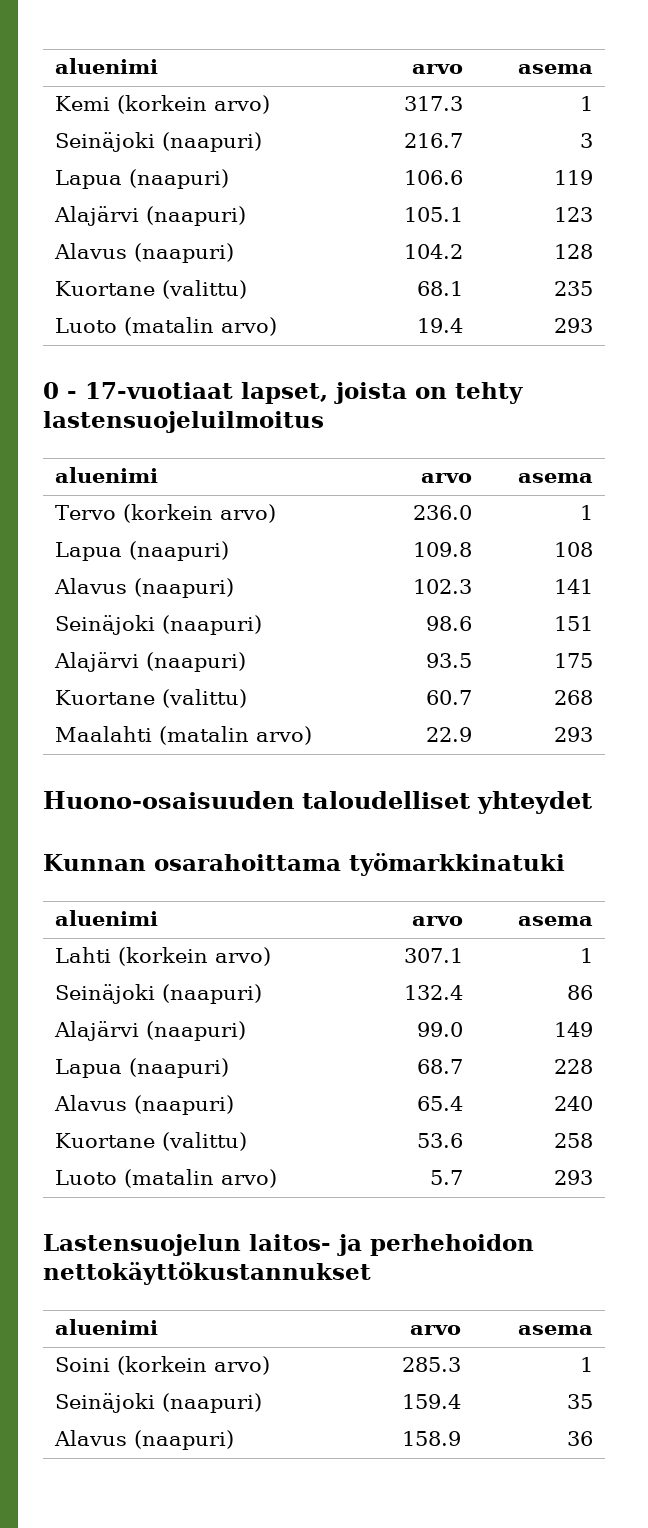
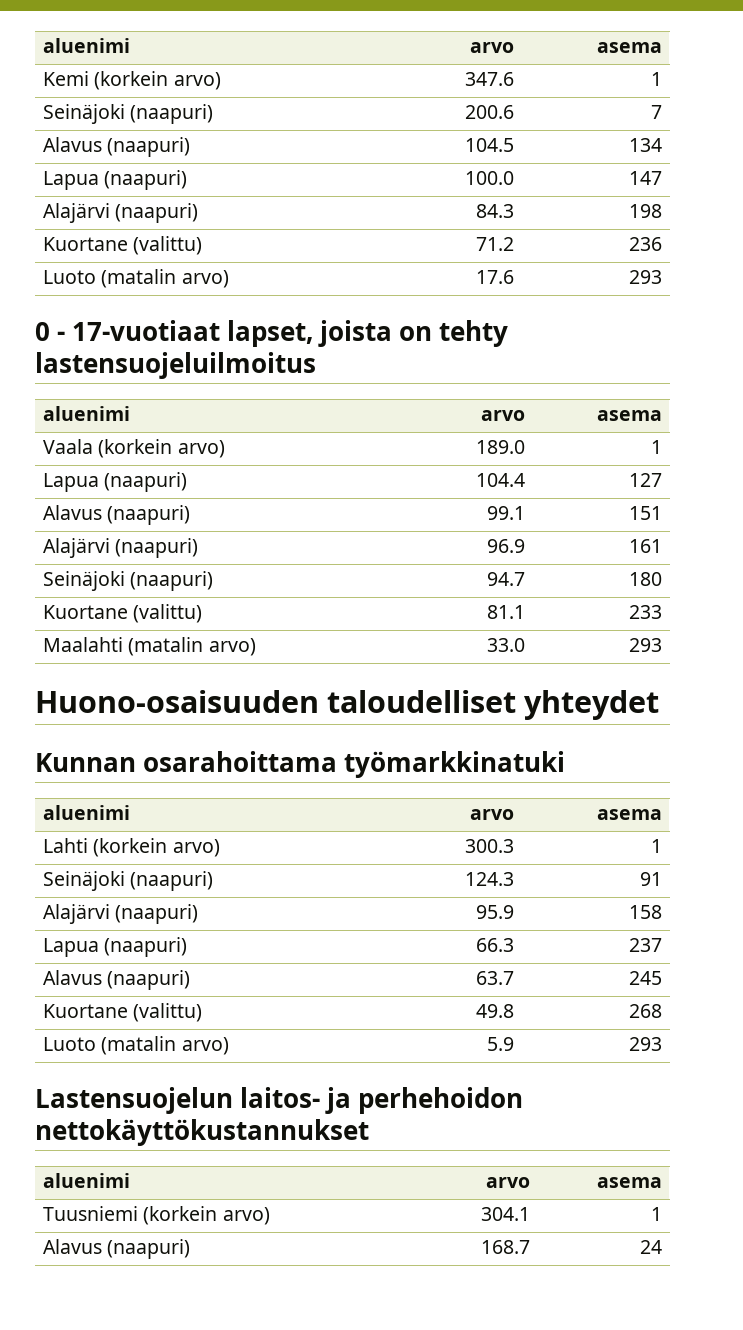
[404,96,464,111] [580,96,594,111] [54,132,262,152] [404,133,464,148] [580,133,594,148] [54,169,229,189] [404,170,464,185] [554,170,594,185] [53,206,246,226] [404,207,464,222] [554,207,594,222] [53,243,234,263] [404,244,464,259] [554,244,594,259] [54,280,247,299] [417,281,464,296] [554,281,594,296] [54,317,277,336] [417,318,464,333] 317.3 | 1 // Seinäjoki (naapuri) | 216.7 | 3 // Lapua (naapuri) | 106.6 | 119 // Alajärvi (naapuri) | 105.1 | 123 // Alavus (naapuri) | 104.2 | 128 // Kuortane (valittu) | 68.1 | 235 // Luoto (matalin arvo) | 19.4 -> [464,72,514,86] [650,72,662,86] [43,104,214,124] [464,105,514,119] [650,105,662,119] [43,137,191,157] [464,138,514,152] [628,138,662,152] [43,170,188,190] [464,171,514,185] [628,171,662,185] [43,203,199,223] [475,204,514,218] [628,204,662,218] [43,236,203,255] [475,237,514,251] [628,237,662,251] [43,269,229,288] [475,270,514,284] 347.6 | 1 // Seinäjoki (naapuri) | 200.6 | 7 // Alavus (naapuri) | 104.5 | 134 // Lapua (naapuri) | 100.0 | 147 // Alajärvi (naapuri) | 84.3 | 198 // Kuortane (valittu) | 71.2 | 236 // Luoto (matalin arvo) | 17.6
[54,504,276,523] [413,505,473,520] Tervo (korkein arvo) | 236.0 -> [43,439,225,458] [475,440,525,454] Vaala (korkein arvo) | 189.0
[413,542,473,557] [554,542,594,557] [53,578,234,598] [413,579,473,594] [554,579,594,594] [54,615,262,635] [426,616,473,631] [554,616,594,631] [53,652,246,672] [426,653,473,668] [554,653,594,668] [54,689,247,708] [426,690,473,705] [554,690,594,705] 109.8 | 108 // Alavus (naapuri) | 102.3 | 141 // Seinäjoki (naapuri) | 98.6 | 151 // Alajärvi (naapuri) | 93.5 | 175 // Kuortane (valittu) | 60.7 | 268 -> [475,473,525,487] [628,473,662,487] [43,505,191,525] [486,506,525,520] [628,506,662,520] [43,538,199,558] [486,539,525,553] [628,539,662,553] [43,571,214,591] [486,572,525,586] [628,572,662,586] [43,604,203,623] [486,605,525,619] [628,605,662,619] 104.4 | 127 // Alavus (naapuri) | 99.1 | 151 // Alajärvi (naapuri) | 96.9 | 161 // Seinäjoki (naapuri) | 94.7 | 180 // Kuortane (valittu) | 81.1 | 233
[426,727,473,742] 22.9 -> [486,638,525,652] 33.0
[404,948,464,963] [580,948,594,963] [54,984,262,1004] [404,985,464,1000] [567,985,594,1000] [53,1021,246,1041] [417,1022,464,1037] [554,1022,594,1037] [54,1058,229,1078] [417,1059,464,1074] [554,1059,594,1074] [53,1095,234,1115] [417,1096,464,1111] [554,1096,594,1111] [54,1132,247,1151] [417,1133,464,1148] [554,1133,594,1148] [54,1169,277,1188] [430,1170,464,1185] 307.1 | 1 // Seinäjoki (naapuri) | 132.4 | 86 // Alajärvi (naapuri) | 99.0 | 149 // Lapua (naapuri) | 68.7 | 228 // Alavus (naapuri) | 65.4 | 240 // Kuortane (valittu) | 53.6 | 258 // Luoto (matalin arvo) | 5.7 -> [464,839,514,853] [650,839,662,853] [43,871,214,891] [464,872,514,886] [639,872,662,886] [43,904,199,924] [475,905,514,919] [628,905,662,919] [43,937,188,957] [475,938,514,952] [628,938,662,952] [43,970,191,990] [475,971,514,985] [628,971,662,985] [43,1003,203,1022] [475,1004,514,1018] [628,1004,662,1018] [43,1036,229,1055] [486,1037,514,1051] 300.3 | 1 // Seinäjoki (naapuri) | 124.3 | 91 // Alajärvi (naapuri) | 95.9 | 158 // Lapua (naapuri) | 66.3 | 237 // Alavus (naapuri) | 63.7 | 245 // Kuortane (valittu) | 49.8 | 268 // Luoto (matalin arvo) | 5.9
[54,1356,270,1375] [402,1357,462,1372] [580,1357,594,1372] [54,1393,262,1413] [402,1394,462,1409] [567,1394,594,1409] [53,1430,234,1450] [402,1431,462,1446] [567,1431,594,1446] Soini (korkein arvo) | 285.3 | 1 // Seinäjoki (naapuri) | 159.4 | 35 // Alavus (naapuri) | 158.9 | 36 -> [43,1206,270,1225] [480,1207,530,1221] [650,1207,662,1221] [43,1239,191,1259] [480,1240,530,1254] [639,1240,662,1254] Tuusniemi (korkein arvo) | 304.1 | 1 // Alavus (naapuri) | 168.7 | 24

